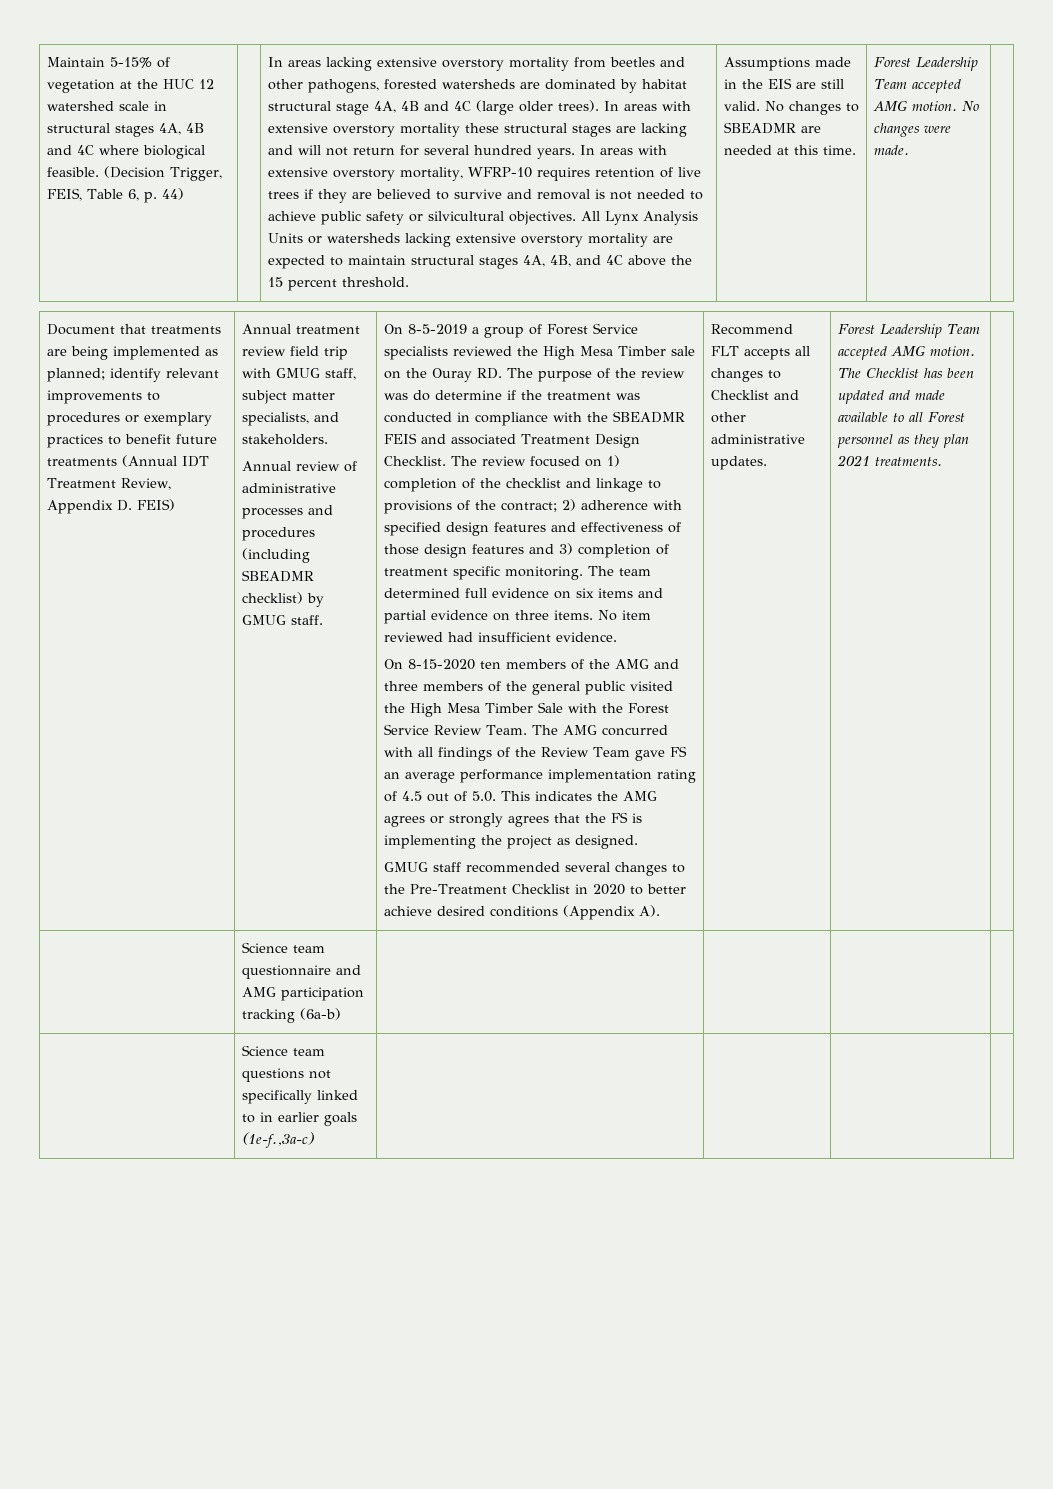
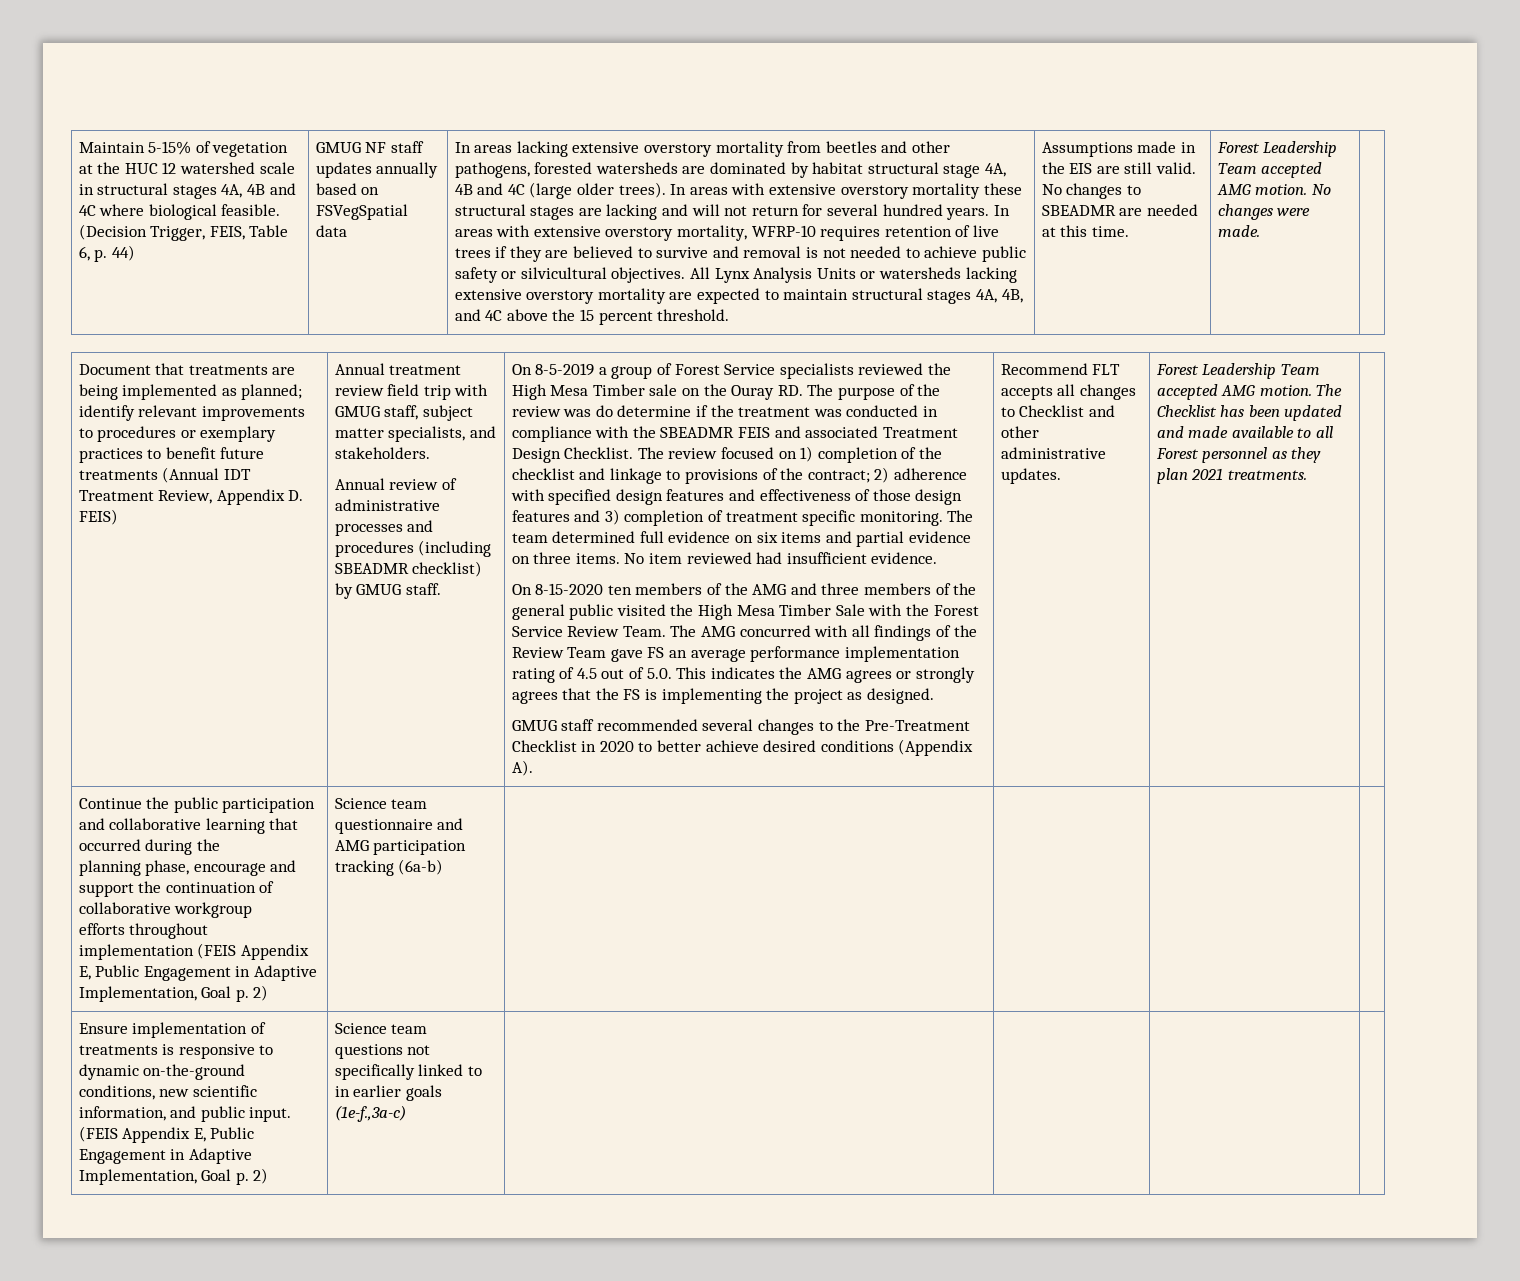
(184, 194) none -> [315,141,424,153] [315,162,439,178] [315,183,380,195] [315,204,408,220] [315,225,347,237] GMUG NF staff updates annually based on FSVegSpatial data
(942, 461) none -> [78,797,316,813] [78,818,299,834] [78,839,220,855] [78,860,297,876] [78,881,275,897] [78,902,253,918] [78,923,209,939] [78,943,309,960] [78,965,318,981] [78,985,269,1002] Continue the public participation and collaborative learning that occurred during the // planning phase, encourage and support the continuation of collaborative workgroup // efforts throughout implementation (FEIS Appendix E, Public Engagement in Adaptive Implementation, Goal p. 2)
(341, 1014) none -> [78,1022,266,1038] [78,1044,274,1059] [78,1064,246,1080] [78,1085,257,1100] [78,1106,292,1122] [78,1126,255,1143] [78,1148,252,1164] [78,1168,269,1185] Ensure implementation of treatments is responsive to dynamic on-the-ground conditions, new scientific information, and public input. (FEIS Appendix E, Public Engagement in Adaptive Implementation, Goal p. 2)

